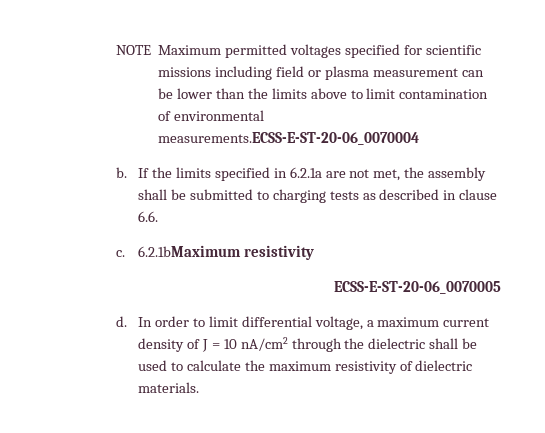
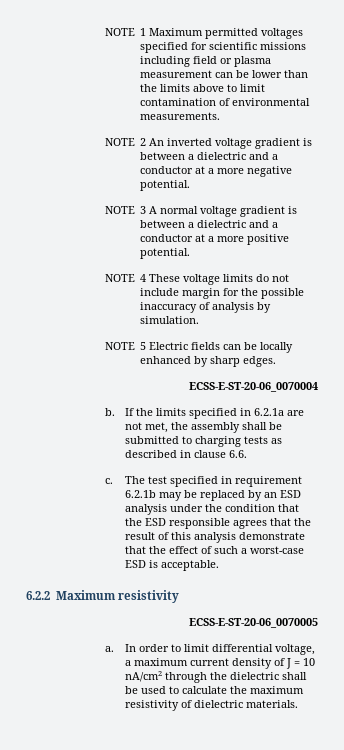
[115,45,151,55] NOTE -> [104,28,147,36] NOTE 1
[158,132,420,145] measurements.ECSS-E-ST-20-06_0070004 -> [140,112,221,120] [104,138,313,149] [140,152,279,160] [140,166,293,177] [140,180,191,191] [104,206,298,217] [140,220,279,228] [140,234,290,245] [140,248,191,259] [104,274,290,285] [140,288,305,299] [140,302,272,313] [140,316,200,324] [104,342,294,353] [140,356,277,367] [189,382,318,392] measurements. // NOTE 2 An inverted voltage gradient is between a dielectric and a conductor at a more negative potential. // NOTE 3 A normal voltage gradient is between a dielectric and a conductor at a more positive potential. // NOTE 4 These voltage limits do not include margin for the possible inaccuracy of analysis by simulation. // NOTE 5 Electric fields can be locally enhanced by sharp edges. // ECSS-E-ST-20-06_0070004
[138,245,242,257] 6.2.1bMaximum -> [124,476,302,487] [124,490,301,501] [124,504,299,515] [124,518,311,529] [124,532,305,543] [124,546,304,554] [124,560,219,571] [26,590,116,600] The test specified in requirement 6.2.1b may be replaced by an ESD analysis under the condition that the ESD responsible agrees that the result of this analysis demonstrate that the effect of such a worst-case ESD is acceptable. // 6.2.2 Maximum
[115,316,127,327] d. -> [104,646,114,652] a.

